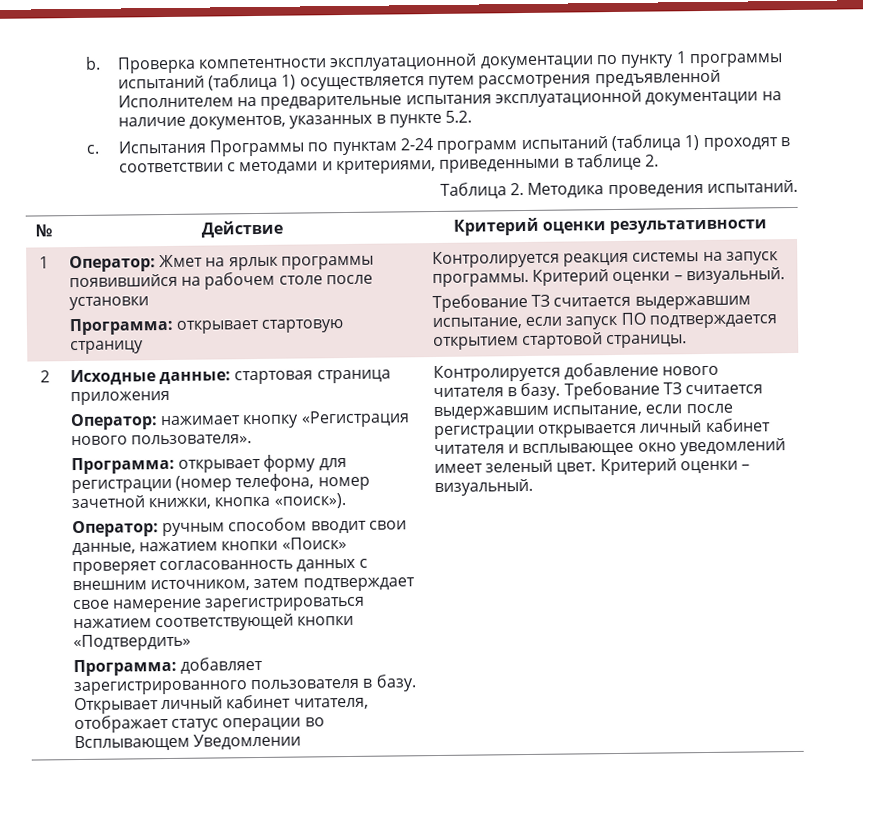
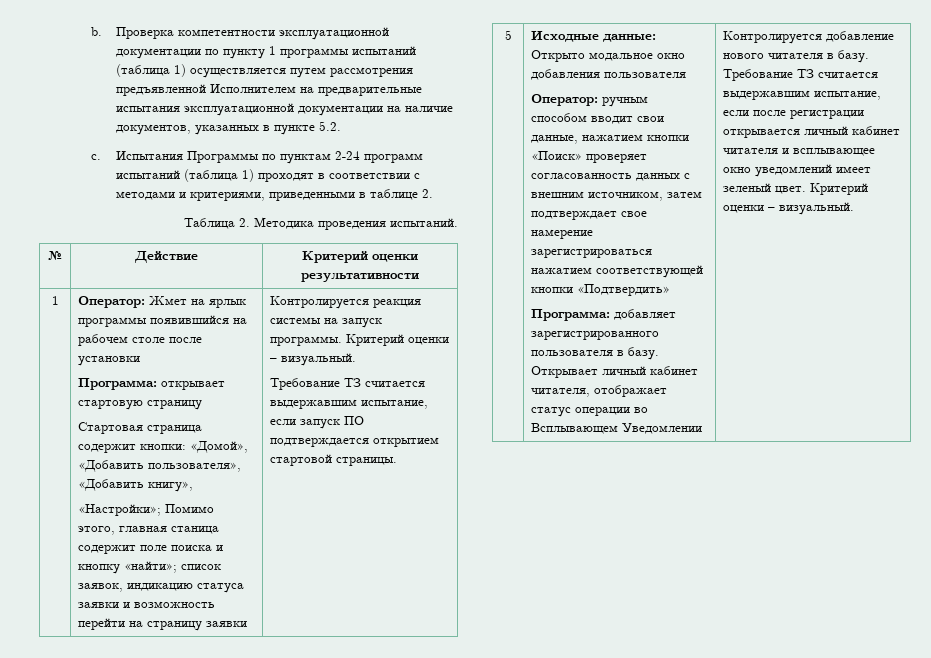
(144, 347) none -> [78,422,203,434] [78,441,249,453] [78,460,242,472] [78,479,194,492] [78,504,215,516] [78,526,220,535] [78,545,224,554] [78,561,222,574] [78,583,245,593] [78,601,216,608] [78,618,248,631] // Стартовая страница содержит кнопки: «Домой», «Добавить пользователя», «Добавить книгу», // «Настройки»; Помимо этого, главная станица содержит поле поиска и кнопку «найти»; список заявок, индикацию статуса заявки и возможность перейти на страницу заявки
[40,370,50,383] 2 -> [504,30,512,40] 5
[234,369,391,385] [69,390,170,406] [69,410,410,431] [70,434,253,446] [70,454,347,475] [70,473,370,494] [70,493,346,510] стартовая страница приложения // Оператор: нажимает кнопку «Регистрация нового пользователя». // Программа: открывает форму для регистрации (номер телефона, номер зачетной книжки, кнопка «поиск»). -> [531,50,686,62] [531,69,687,80] Открыто модальное окно добавления пользователя

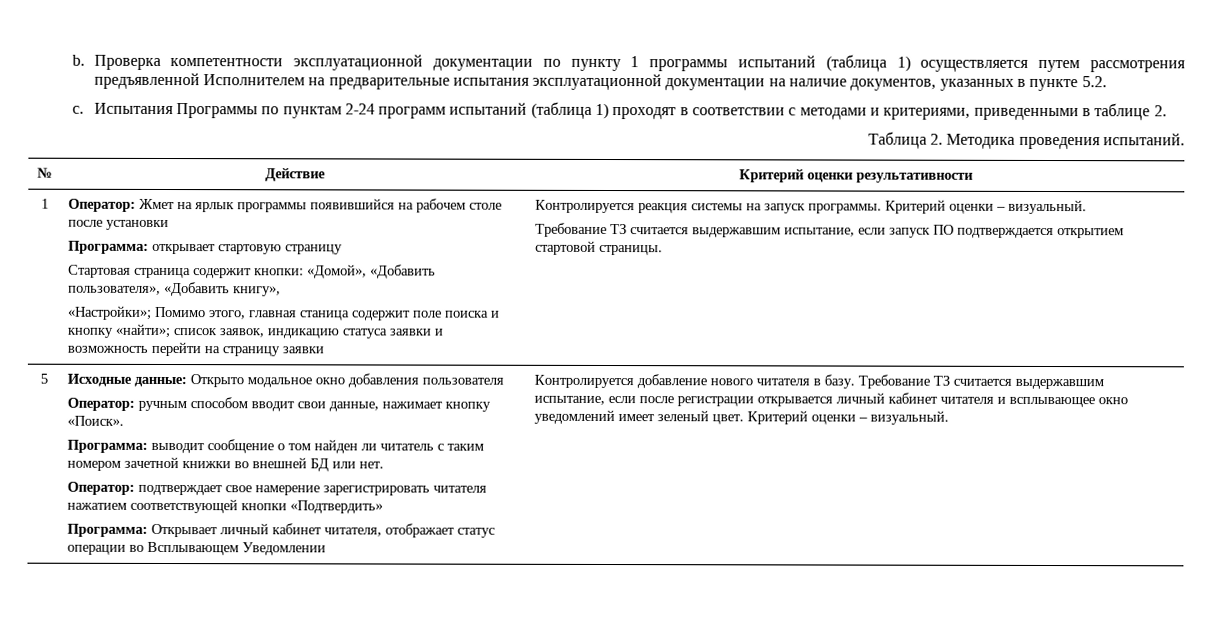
[582,134,690,141] [531,151,648,163] [531,173,691,181] [531,191,703,201] нажатием кнопки «Поиск» проверяет согласованность данных с внешним источником, затем -> [382,401,492,412] [67,415,125,426] [67,439,485,454] [67,456,385,472] [67,481,136,495] нажимает кнопку «Поиск». // Программа: выводит сообщение о том найден ли читатель с таким номером зачетной книжки во внешней БД или нет. // Оператор:
[531,249,653,258] зарегистрироваться -> [323,485,488,496] зарегистрировать читателя
[614,309,677,320] [531,331,660,340] [531,347,660,360] добавляет зарегистрированного пользователя в базу. -> (149, 530) none

